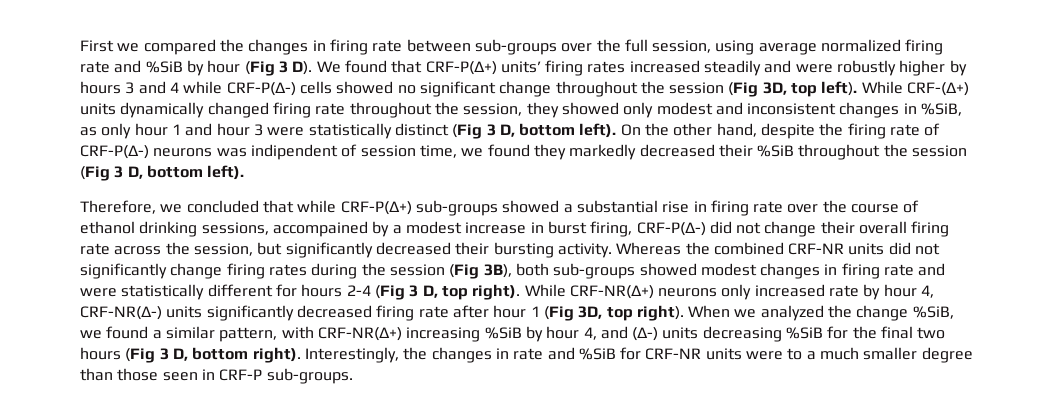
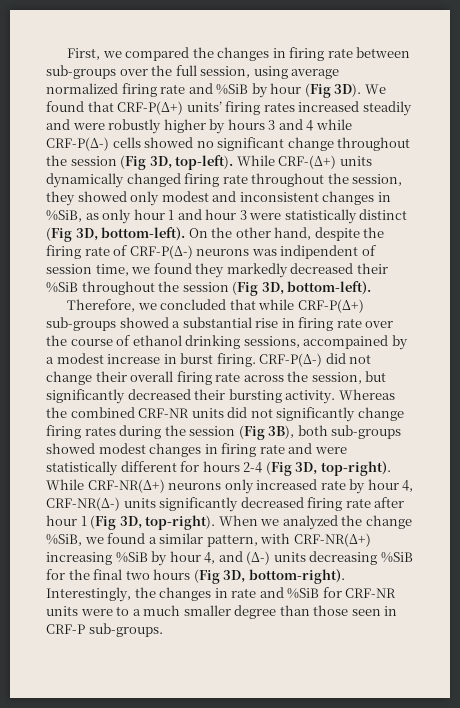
[80,40,114,52] First -> [66,48,100,60] First,
[278,61,313,75] 3 D). -> [334,83,362,97] 3D).
[791,81,858,97] top left). -> [175,155,234,170] top-left).
[486,123,617,138] 3 D, bottom left). -> [75,227,186,241] 3D, bottom-left).
[114,165,245,180] 3 D, bottom left). -> [261,281,372,295] 3D, bottom-left).
[590,221,633,237] firing, -> [216,353,256,367] firing.
[409,284,521,300] 3 D, top right). -> [295,461,391,476] 3D, top-right).
[606,305,684,321] top right). -> [145,515,216,530] top-right).
[159,347,301,363] 3 D, bottom right). -> [223,569,345,584] 3D, bottom-right).

